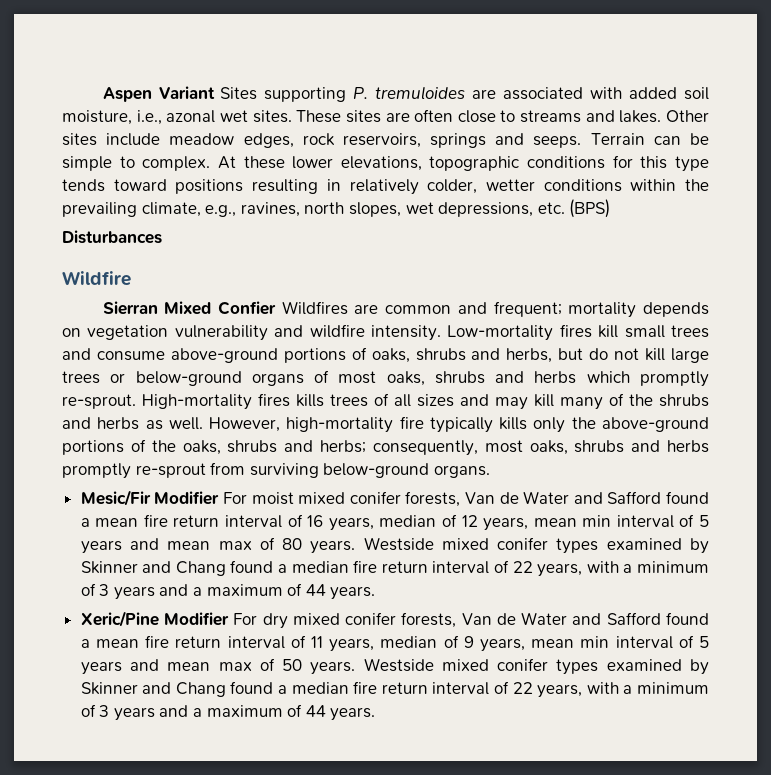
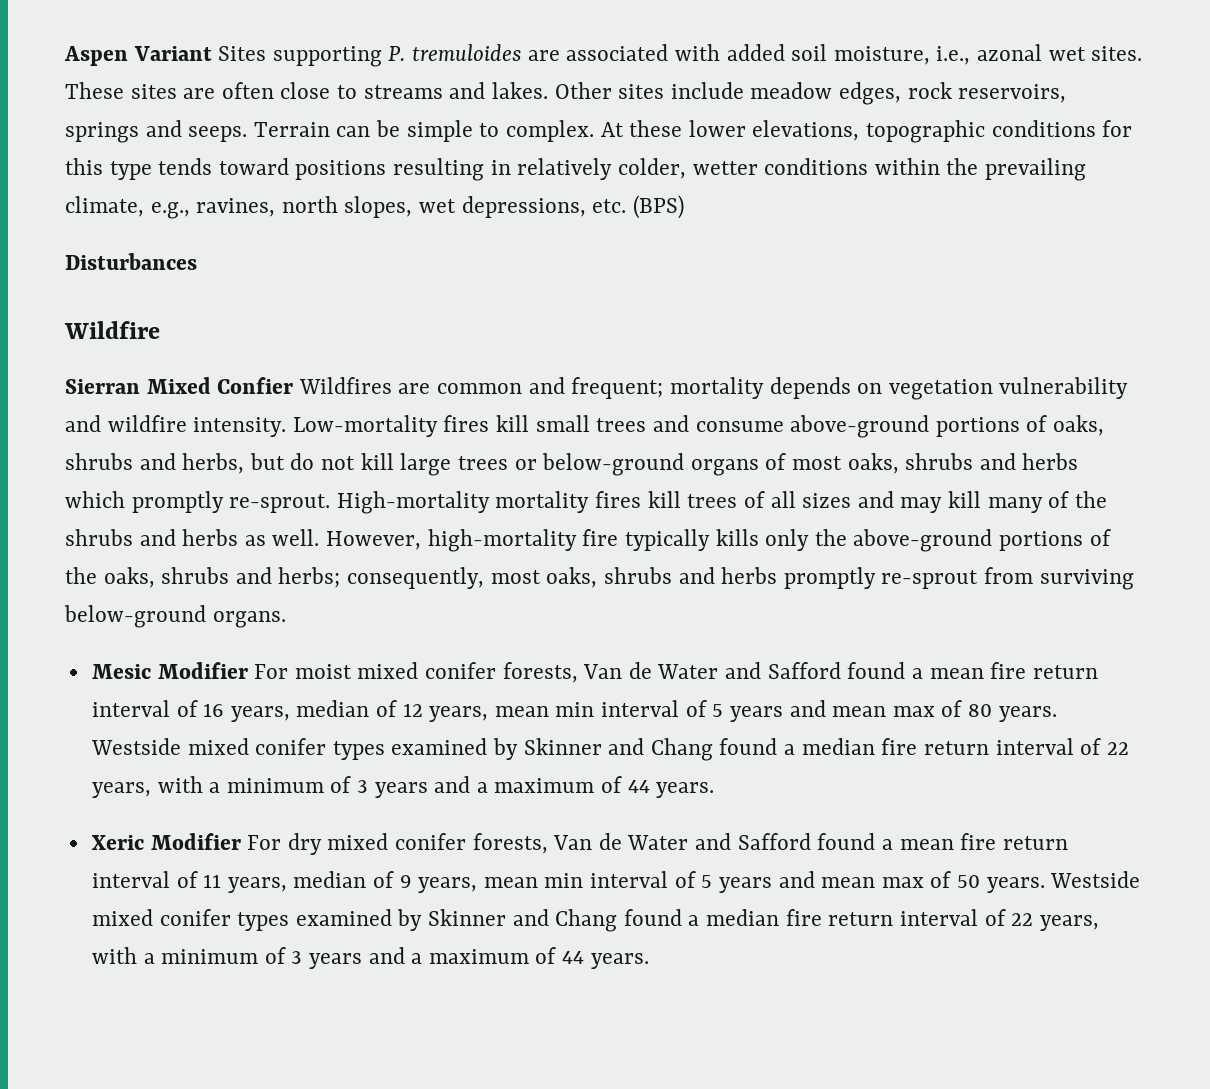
[258,393,324,407] fires kills -> [495,491,681,513] mortality fires kill
[80,490,151,506] Mesic/Fir -> [91,664,151,679] Mesic
[80,611,159,627] Xeric/Pine -> [90,835,144,850] Xeric

